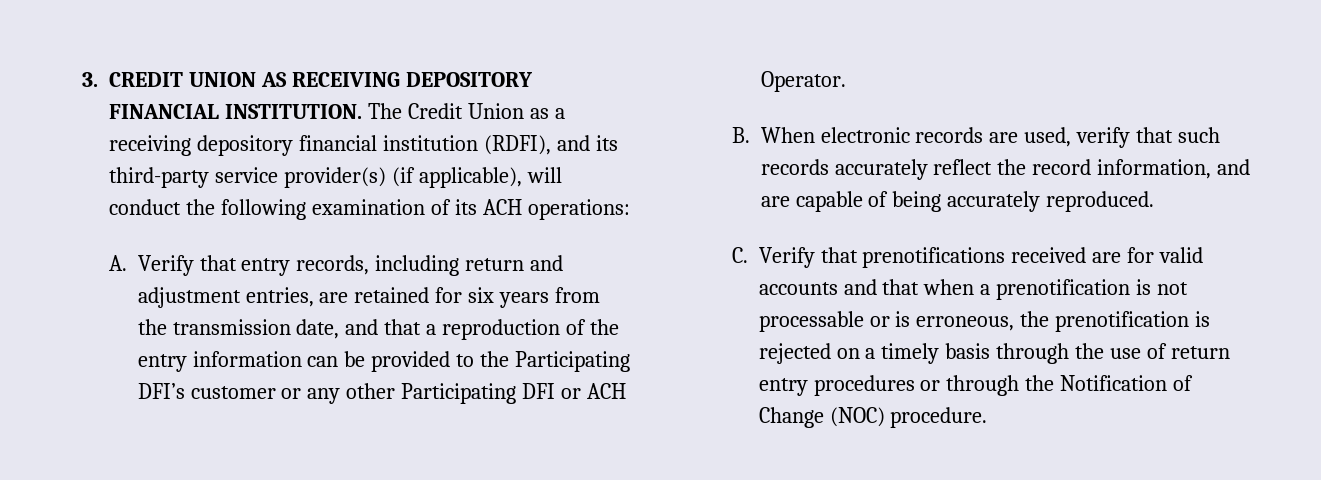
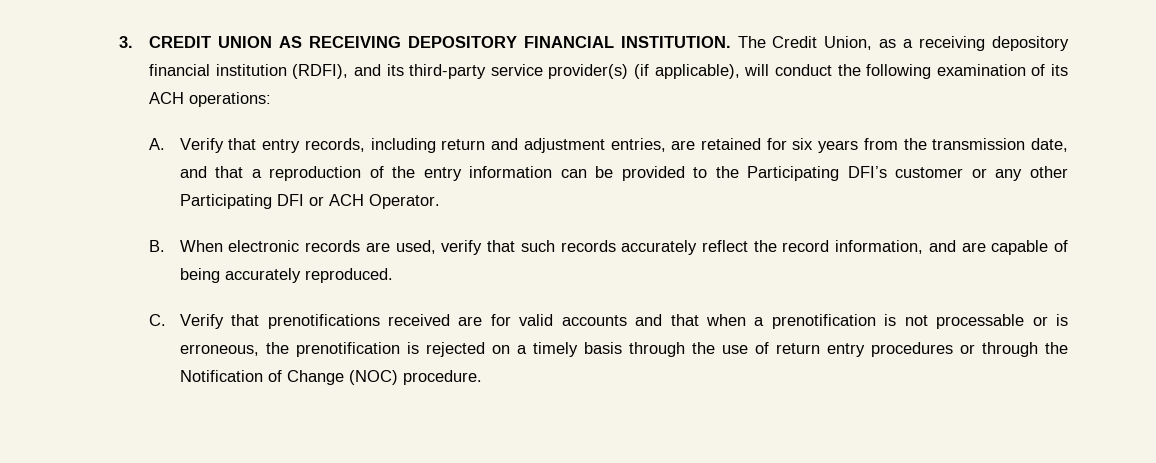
[468,103,525,119] Union -> [824,36,873,50] Union,

